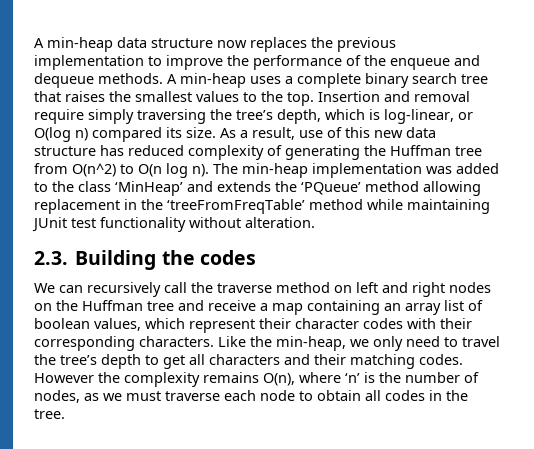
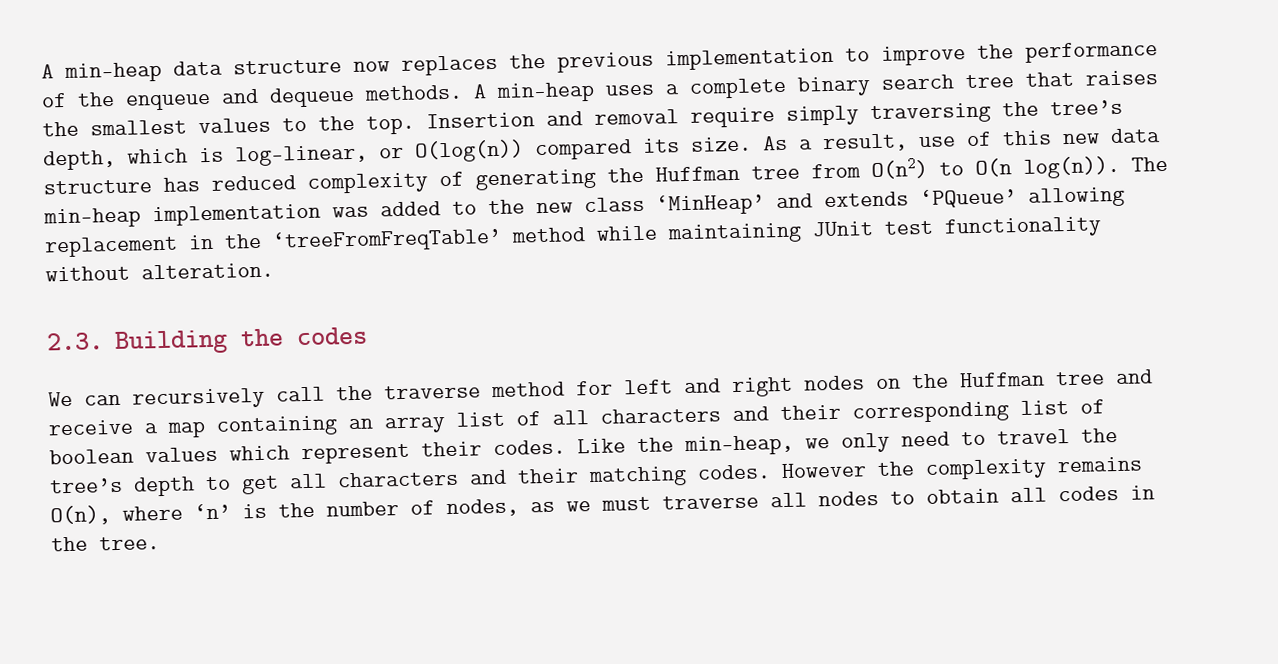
[34,127,88,142] O(log n) -> [414,139,524,163] O(log(n))
[72,163,116,177] O(n^2) -> [871,156,928,180] O(n2)
[166,163,209,178] log n). -> [1023,155,1120,179] log(n)).
(74, 186) none -> [536,202,573,214] new
[275,181,419,195] the ‘PQueue’ method -> [920,188,1017,209] ‘PQueue’
[334,285,352,293] on -> [576,380,613,396] for
[34,318,472,333] [34,336,214,351] boolean values, which represent their character codes with their corresponding characters. -> [552,399,1105,425] [49,439,566,465] all characters and their corresponding list of boolean values which represent their codes.
[224,390,295,401] each node -> [770,491,879,508] all nodes

